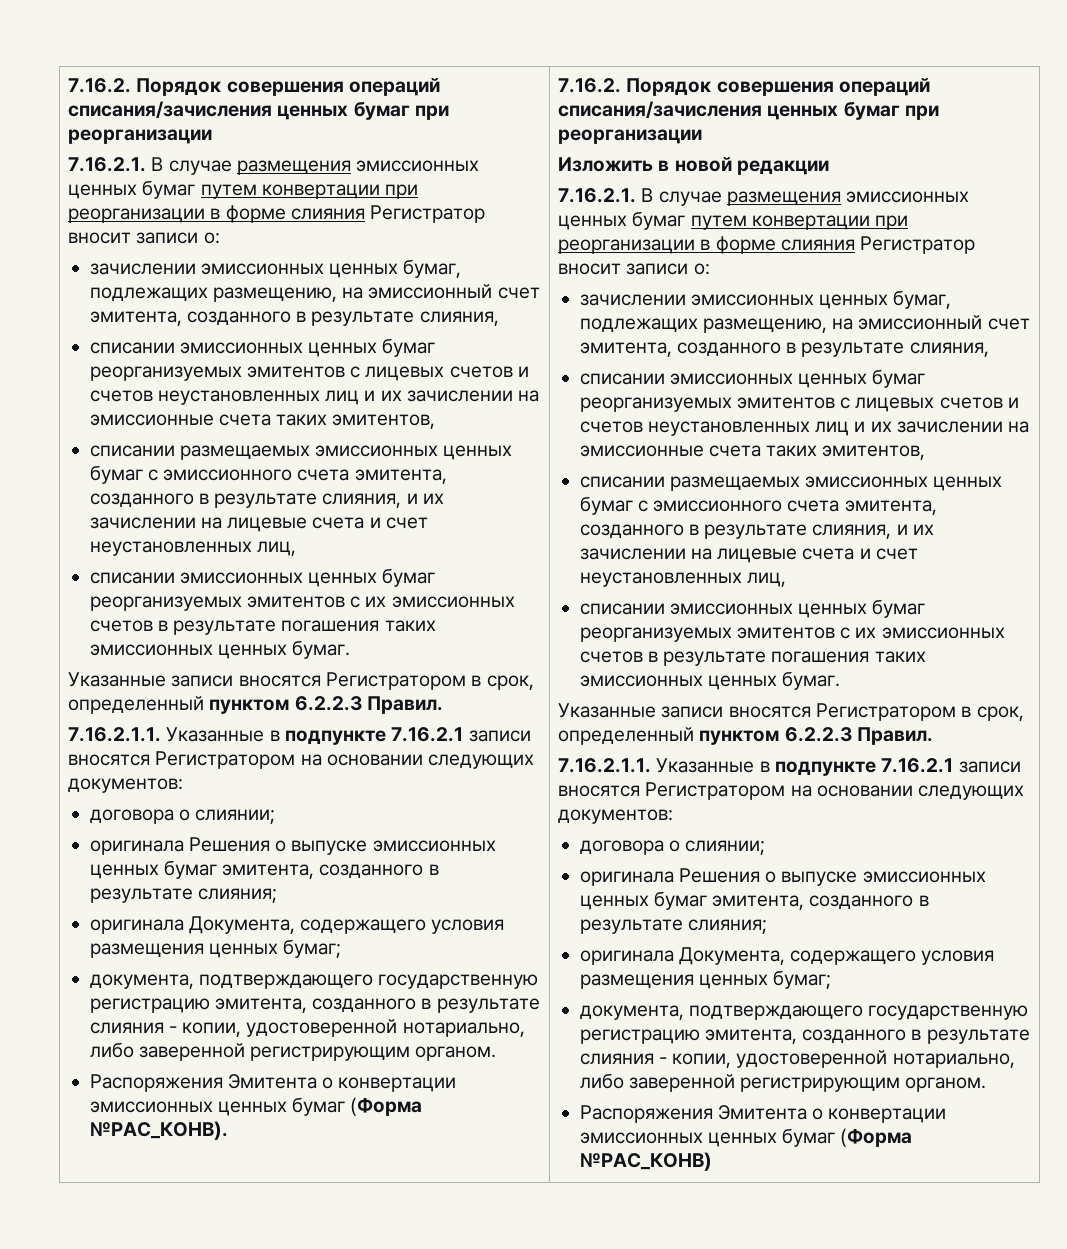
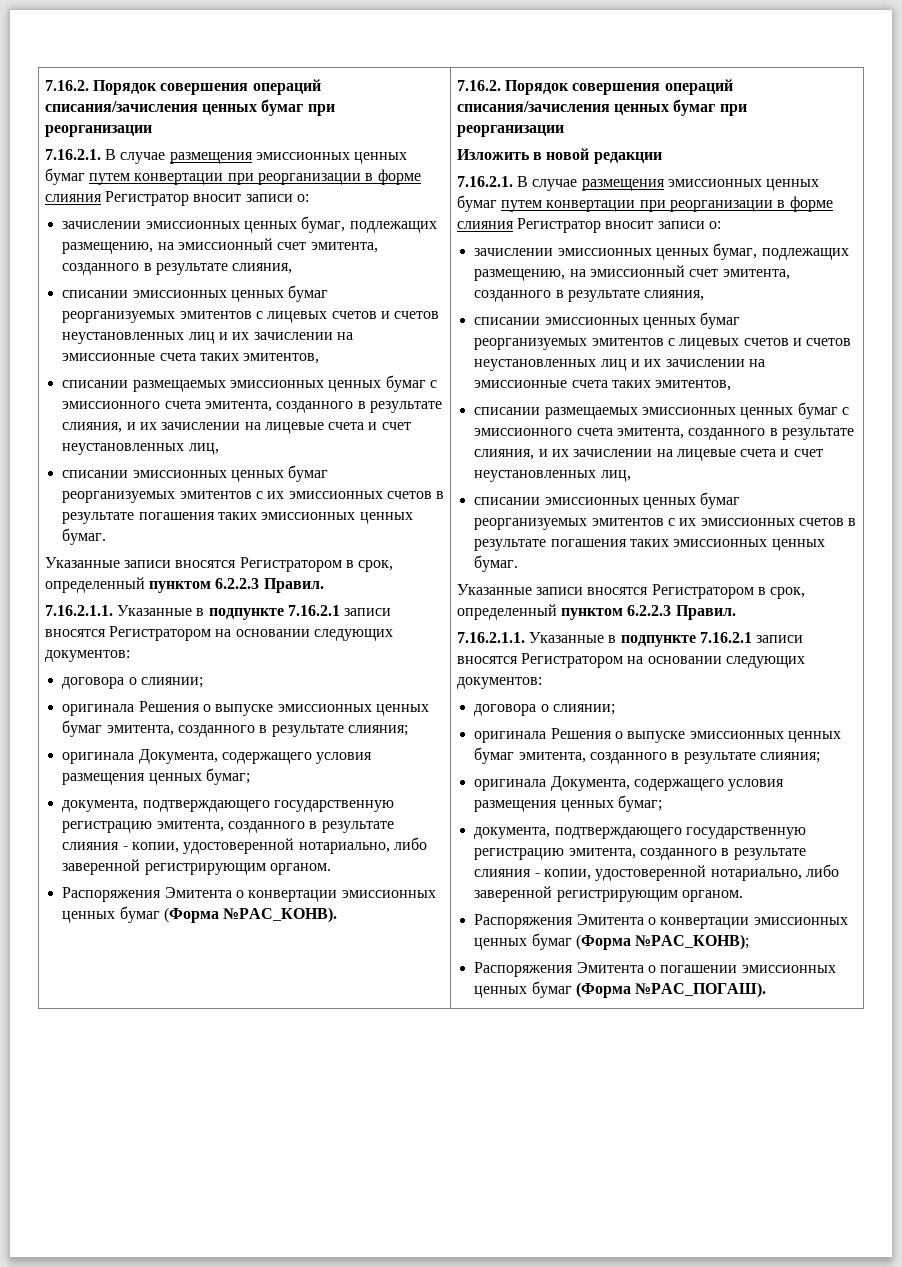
[579,1152,712,1171] №РАС_КОНВ) -> [635,934,750,950] [474,962,836,977] [474,981,767,998] №РАС_КОНВ); // Распоряжения Эмитента о погашении эмиссионных ценных бумаг (Форма №РАС_ПОГАШ).

